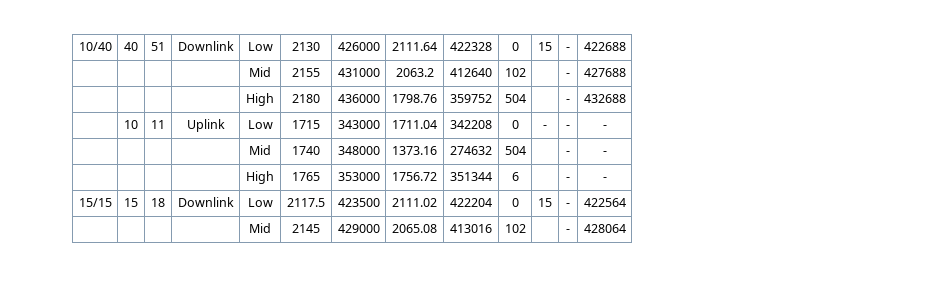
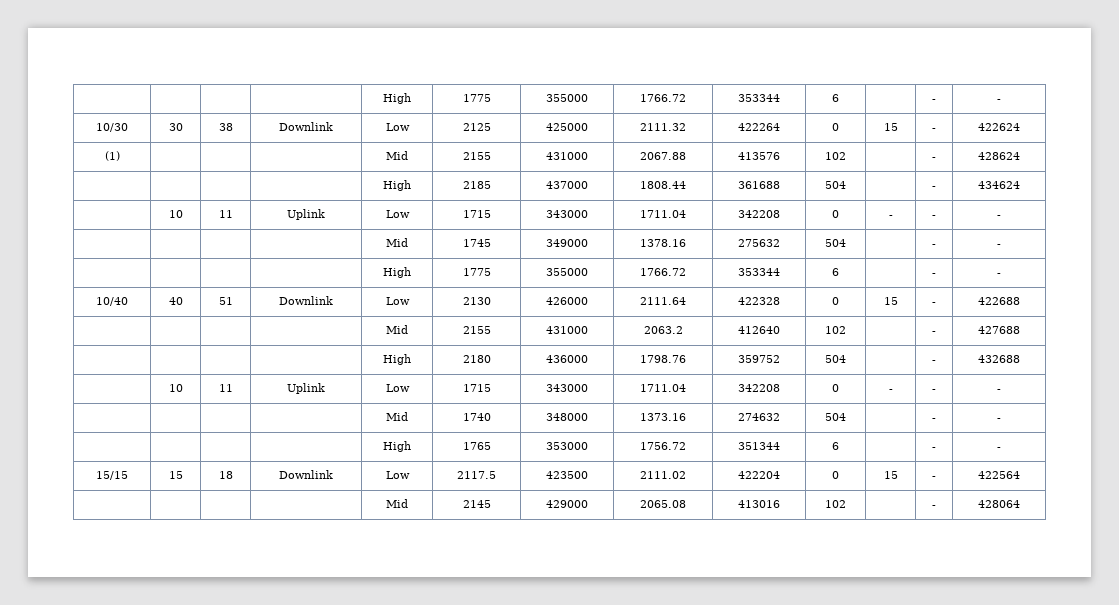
(78, 46) none -> [383,93,411,104] [462,94,491,102] [546,94,588,102] [640,94,686,102] [738,94,780,102] [832,94,839,102] [932,99,936,102] [997,99,1001,102] [96,123,128,132] [168,123,183,131] [218,123,233,131] [279,122,333,131] [385,123,410,131] [462,123,491,131] [546,123,588,131] [640,123,686,131] [738,123,780,131] [832,123,839,131] [883,123,898,131] [932,128,936,131] [978,123,1020,131] [104,151,120,161] [386,151,408,160] [462,152,491,160] [546,152,588,160] [640,152,686,160] [738,152,780,160] [825,152,846,160] [932,157,936,160] [978,152,1020,160] [383,180,411,191] [462,181,491,189] [546,181,588,189] [640,181,686,189] [738,181,780,189] [825,181,846,189] [932,186,936,189] [978,181,1020,189] [168,210,183,218] [218,210,233,218] [287,209,325,220] [385,210,410,218] [462,210,491,218] [546,210,588,218] [640,210,686,218] [738,210,780,218] [832,210,839,218] [888,215,893,218] [932,215,936,218] [997,215,1001,218] [386,238,408,247] [462,239,491,247] [546,239,588,247] [640,239,686,247] [738,239,780,247] [825,239,846,247] [932,244,936,247] [997,244,1001,247] [383,267,411,278] [462,268,491,276] [546,268,588,276] [640,268,686,276] [738,268,780,276] [832,268,839,276] [932,273,936,276] [997,273,1001,276] | | | | High | 1775 | 355000 | 1766.72 | 353344 | 6 | | - | - // 10/30 | 30 | 38 | Downlink | Low | 2125 | 425000 | 2111.32 | 422264 | 0 | 15 | - | 422624 // (1) | | | | Mid | 2155 | 431000 | 2067.88 | 413576 | 102 | | - | 428624 // | | | | High | 2185 | 437000 | 1808.44 | 361688 | 504 | | - | 434624 // | 10 | 11 | Uplink | Low | 1715 | 343000 | 1711.04 | 342208 | 0 | - | - | - // | | | | Mid | 1745 | 349000 | 1378.16 | 275632 | 504 | | - | - // | | | | High | 1775 | 355000 | 1766.72 | 353344 | 6 | | - | - //

